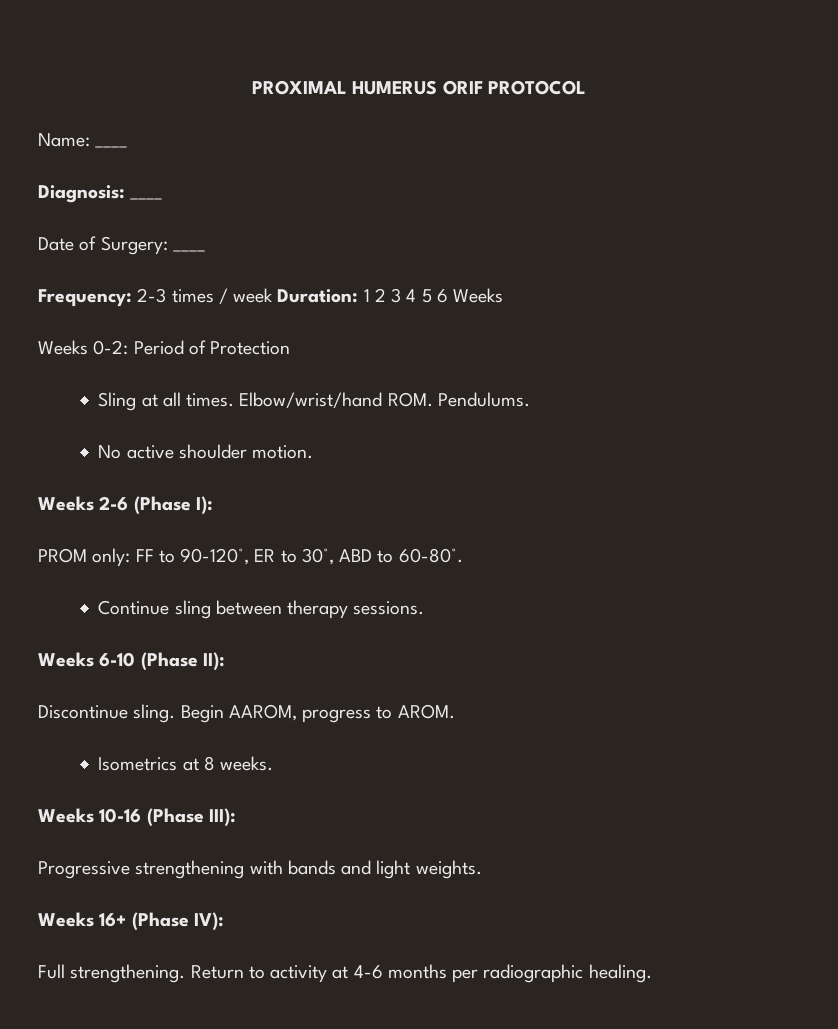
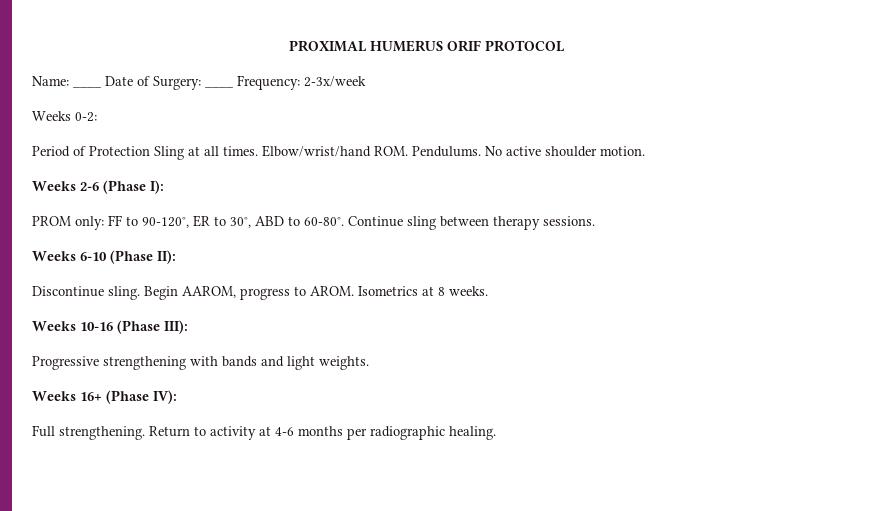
[38,185,163,203] // Diagnosis: ____ // -> (102, 87) none
[38,288,504,307] // Frequency: 2-3 times / week Duration: 1 2 3 4 5 6 Weeks -> [237,75,366,90] Frequency: 2-3x/week
(129, 347) none -> (97, 117) //
(291, 348) // -> (150, 151) none
(530, 399) // -> (481, 151) none
(463, 555) // -> (344, 221) none
(455, 711) // -> (354, 291) none

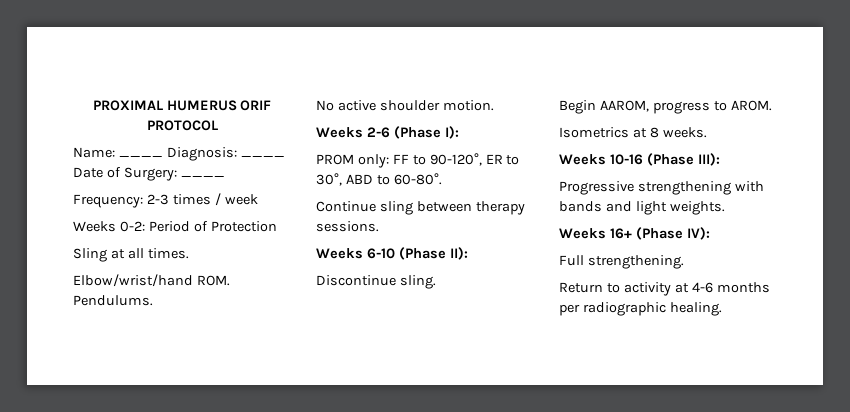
(102, 87) none -> [166,147,285,161] Diagnosis: ____
[237,75,366,90] Frequency: 2-3x/week -> [73,193,258,208] // Frequency: 2-3 times / week
(97, 117) // -> (145, 226) none
(150, 151) none -> (277, 226) //
(258, 151) none -> (189, 253) //
(481, 151) none -> (153, 300) //
(344, 221) none -> (442, 179) //
(140, 293) none -> (436, 282) //
(354, 291) none -> (772, 105) //
(145, 433) none -> (684, 262) //

